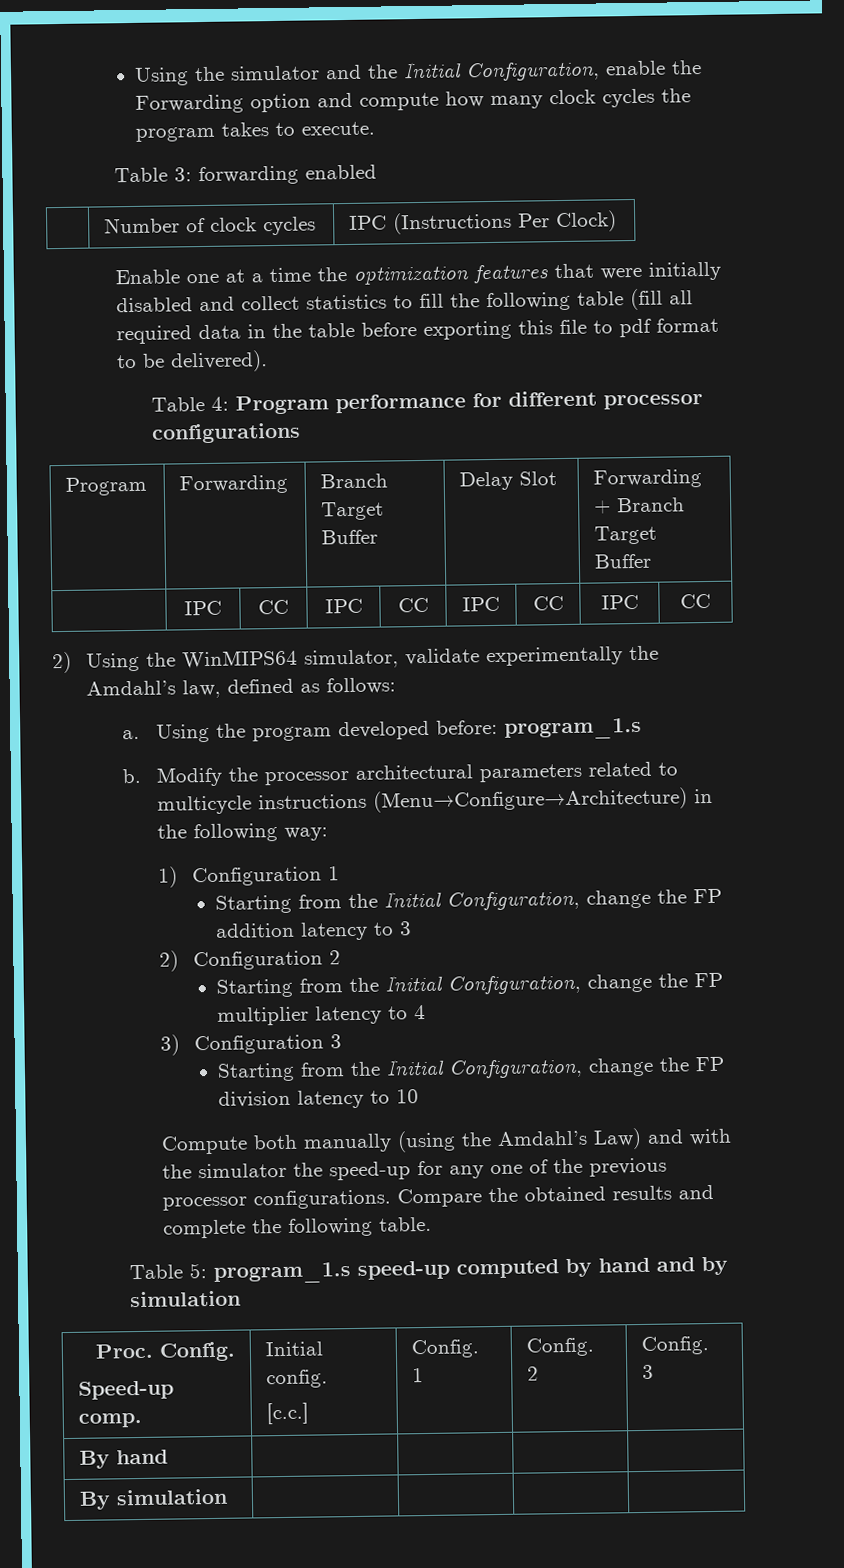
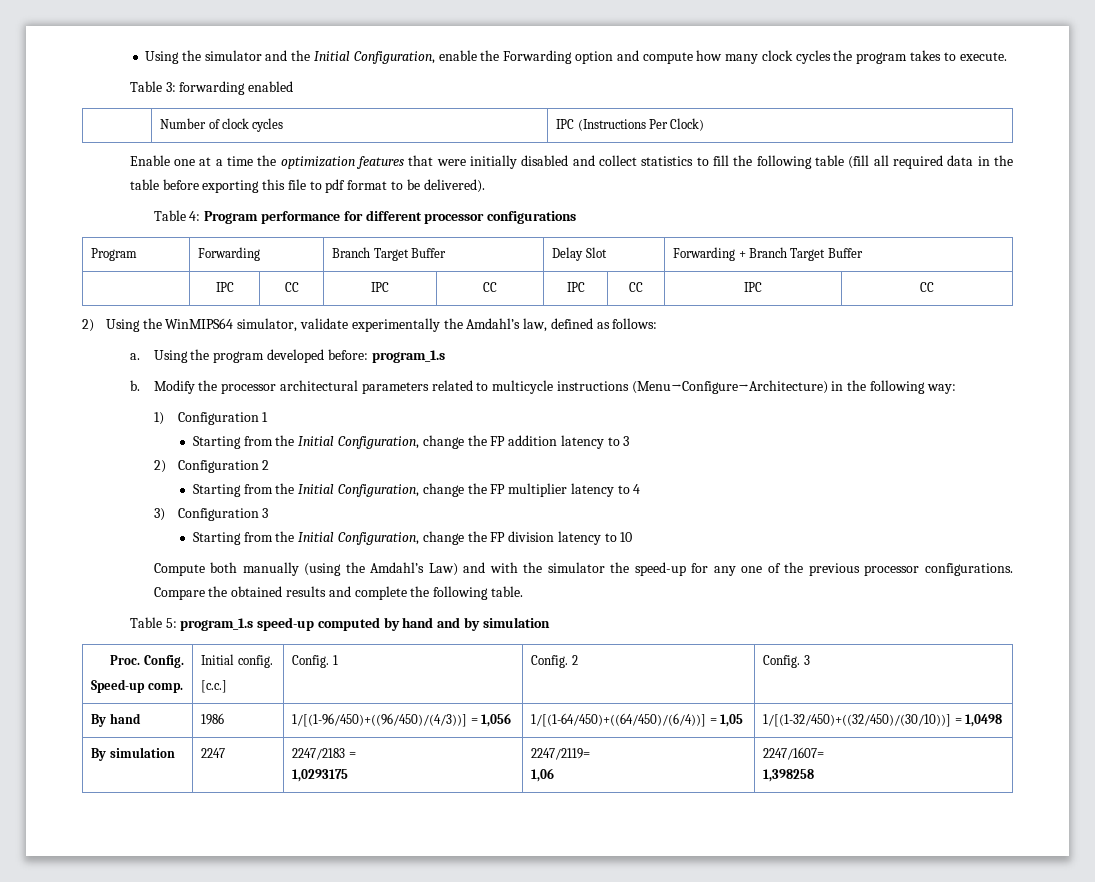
[79,1488,229,1510] | | | // By simulation | | | | -> [201,713,225,725] [292,713,512,727] [531,713,744,727] [763,714,1003,727] [91,747,175,761] [201,748,226,758] [292,748,356,760] [292,769,349,782] [531,748,591,760] [531,768,555,782] [763,747,825,760] [763,769,815,782] 1986 | 1/[(1-96/450)+((96/450)/(4/3))] = 1,056 | 1/[(1-64/450)+((64/450)/(6/4))] = 1,05 | 1/[(1-32/450)+((32/450)/(30/10))] = 1,0498 // By simulation | 2247 | 2247/2183 = // 1,0293175 | 2247/2119= // 1,06 | 2247/1607= // 1,398258

